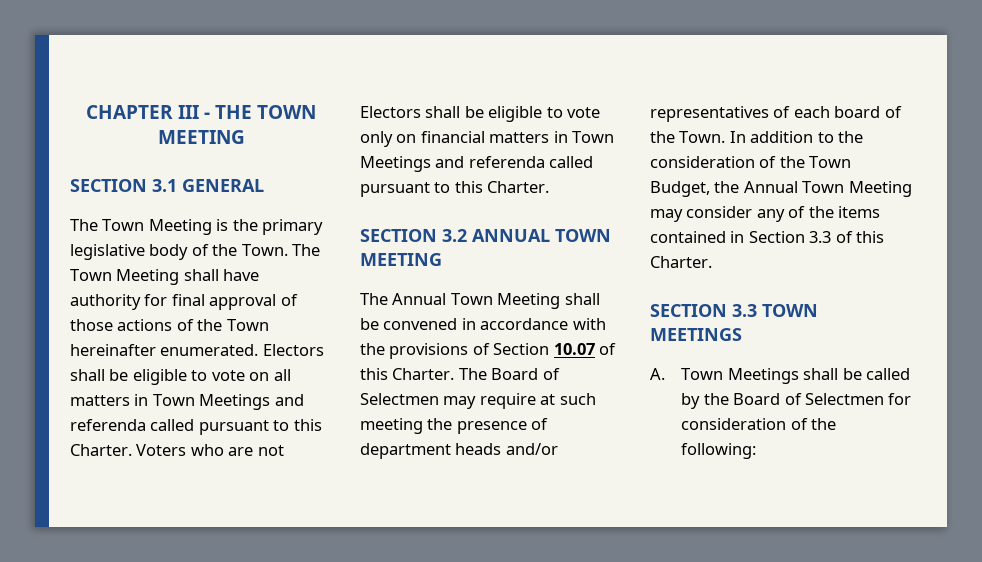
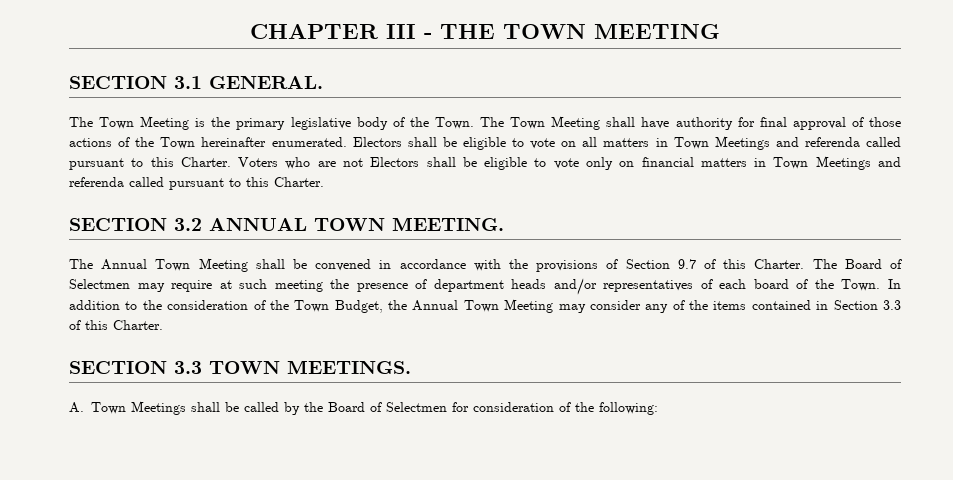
[182,179,264,192] GENERAL -> [209,76,323,89] GENERAL.
[360,253,442,266] MEETING -> [392,217,504,231] MEETING.
[553,343,595,355] 10.07 -> [677,259,696,269] 9.7
[650,328,742,341] MEETINGS -> [287,360,411,374] MEETINGS.

